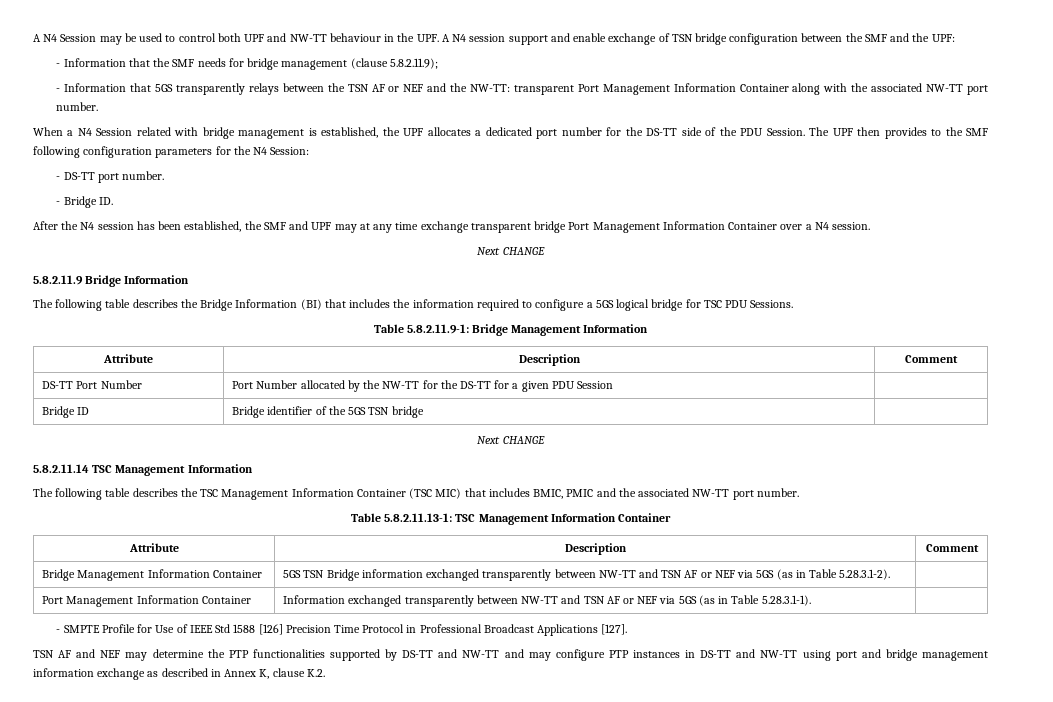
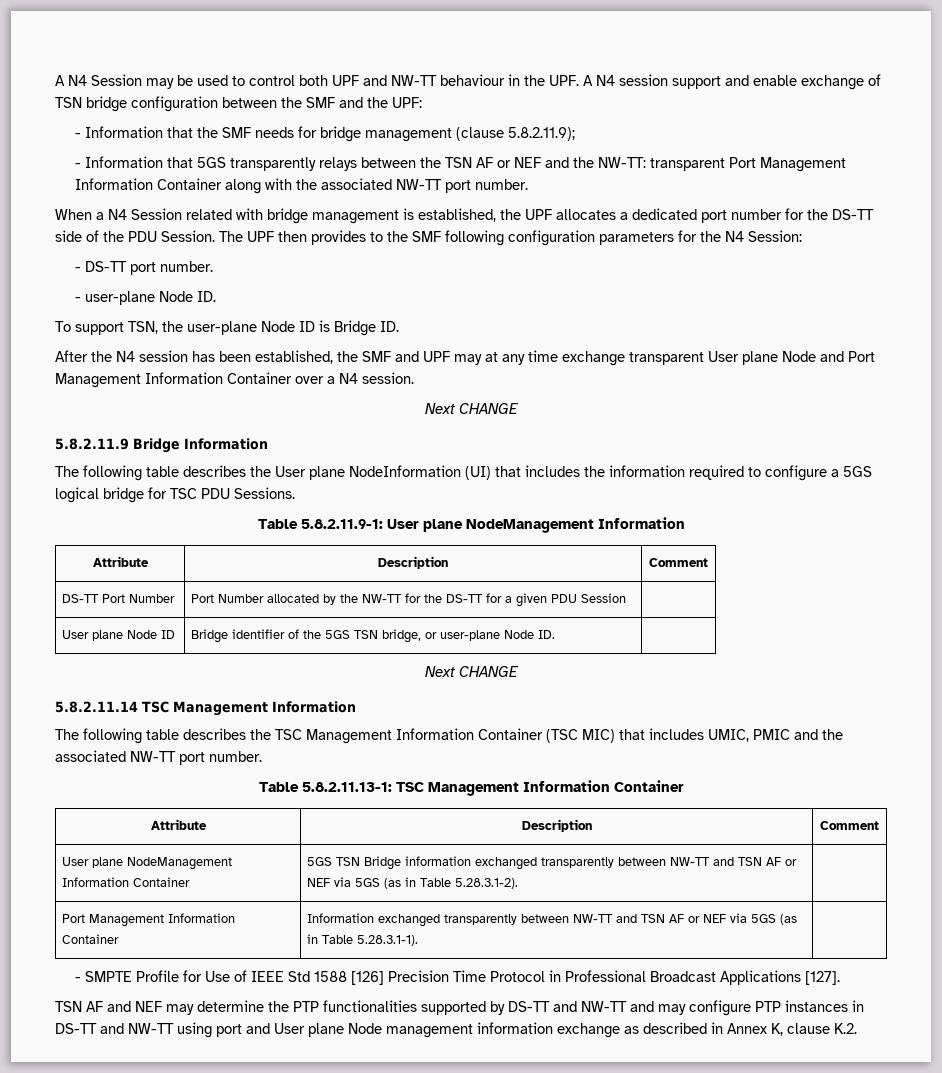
(61, 203) none -> [84,291,216,305] [55,320,330,335] user-plane Node ID. // To support TSN, the user-plane Node ID is
[534,221,567,233] bridge -> [708,351,844,365] User plane Node and
[200,299,322,311] Bridge Information (BI) -> [275,465,491,480] User plane NodeInformation (UI)
[472,324,582,336] Bridge Management -> [386,519,594,533] User plane NodeManagement
[42,406,76,418] Bridge -> [61,630,157,641] User plane Node
[391,406,424,418] bridge -> [381,629,555,643] bridge, or user-plane Node ID.
[533,489,564,499] BMIC, -> [708,729,749,742] UMIC,
[42,569,145,581] Bridge Management -> [61,857,232,870] User plane NodeManagement
[885,649,918,661] bridge -> [274,1023,382,1037] User plane Node

